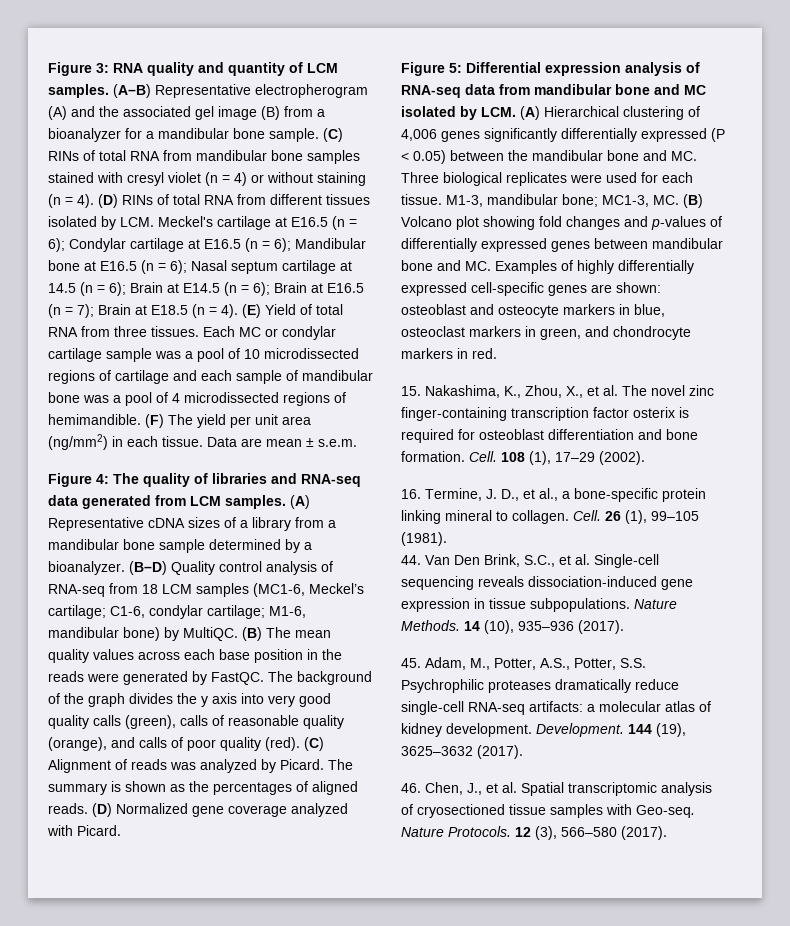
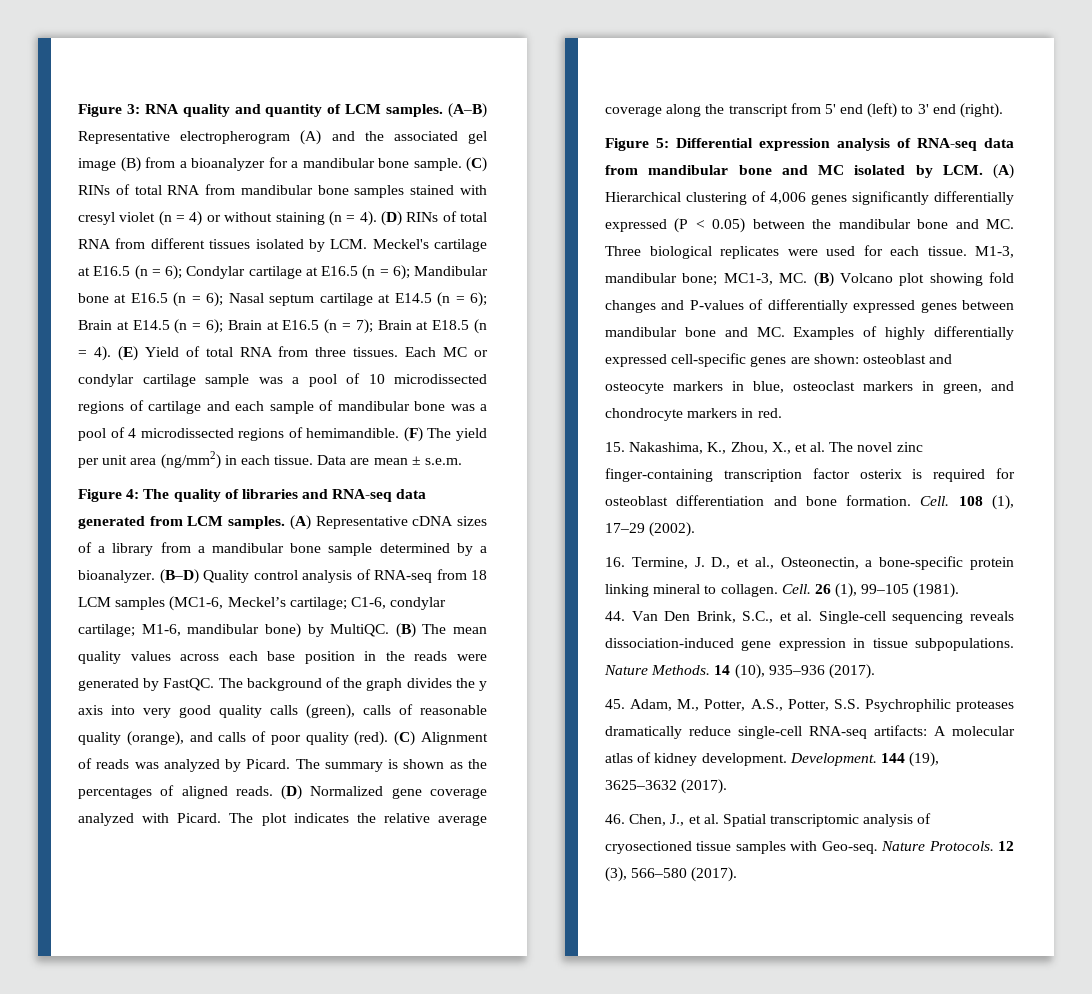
[48,283,76,293] 14.5 -> [394,293,432,303] E14.5
(121, 830) none -> [229,813,487,826] [605,103,1004,118] The plot indicates the relative average coverage along the transcript from 5' end (left) to 3' end (right).
[651,216,706,230] p-values -> [689,300,744,310] P-values
(558, 494) none -> [780,557,859,569] Osteonectin,
[587,704,595,712] a -> [934,726,946,736] A

